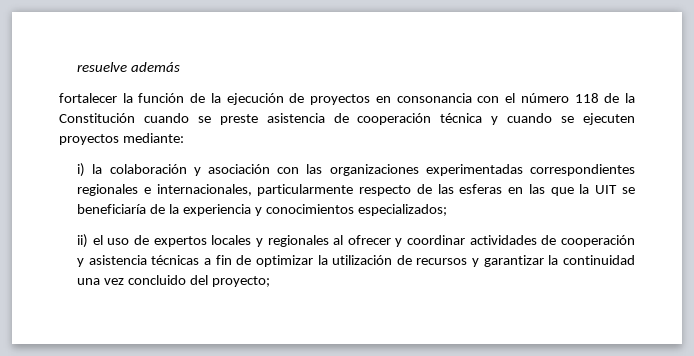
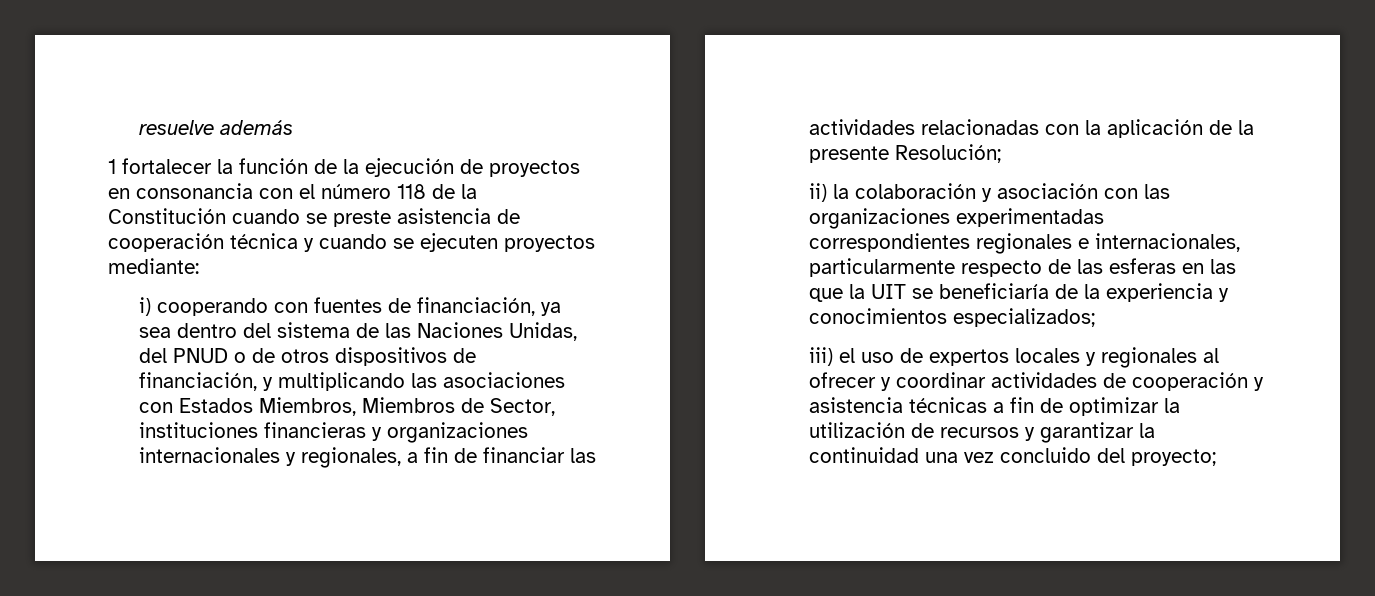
(180, 67) none -> [108,159,116,174] 1
(86, 170) none -> [156,297,561,316] [138,322,577,341] [138,347,476,366] [138,372,565,391] [138,397,555,416] [138,422,528,443] [138,447,596,468] [808,119,1254,138] [808,144,1001,163] [808,183,827,202] cooperando con fuentes de financiación, ya sea dentro del sistema de las Naciones Unidas, del PNUD o de otros dispositivos de financiación, y multiplicando las asociaciones con Estados Miembros, Miembros de Sector, instituciones financieras y organizaciones internacionales y regionales, a fin de financiar las actividades relacionadas con la aplicación de la presente Resolución; // ii)
[77,234,89,248] ii) -> [808,347,833,366] iii)

